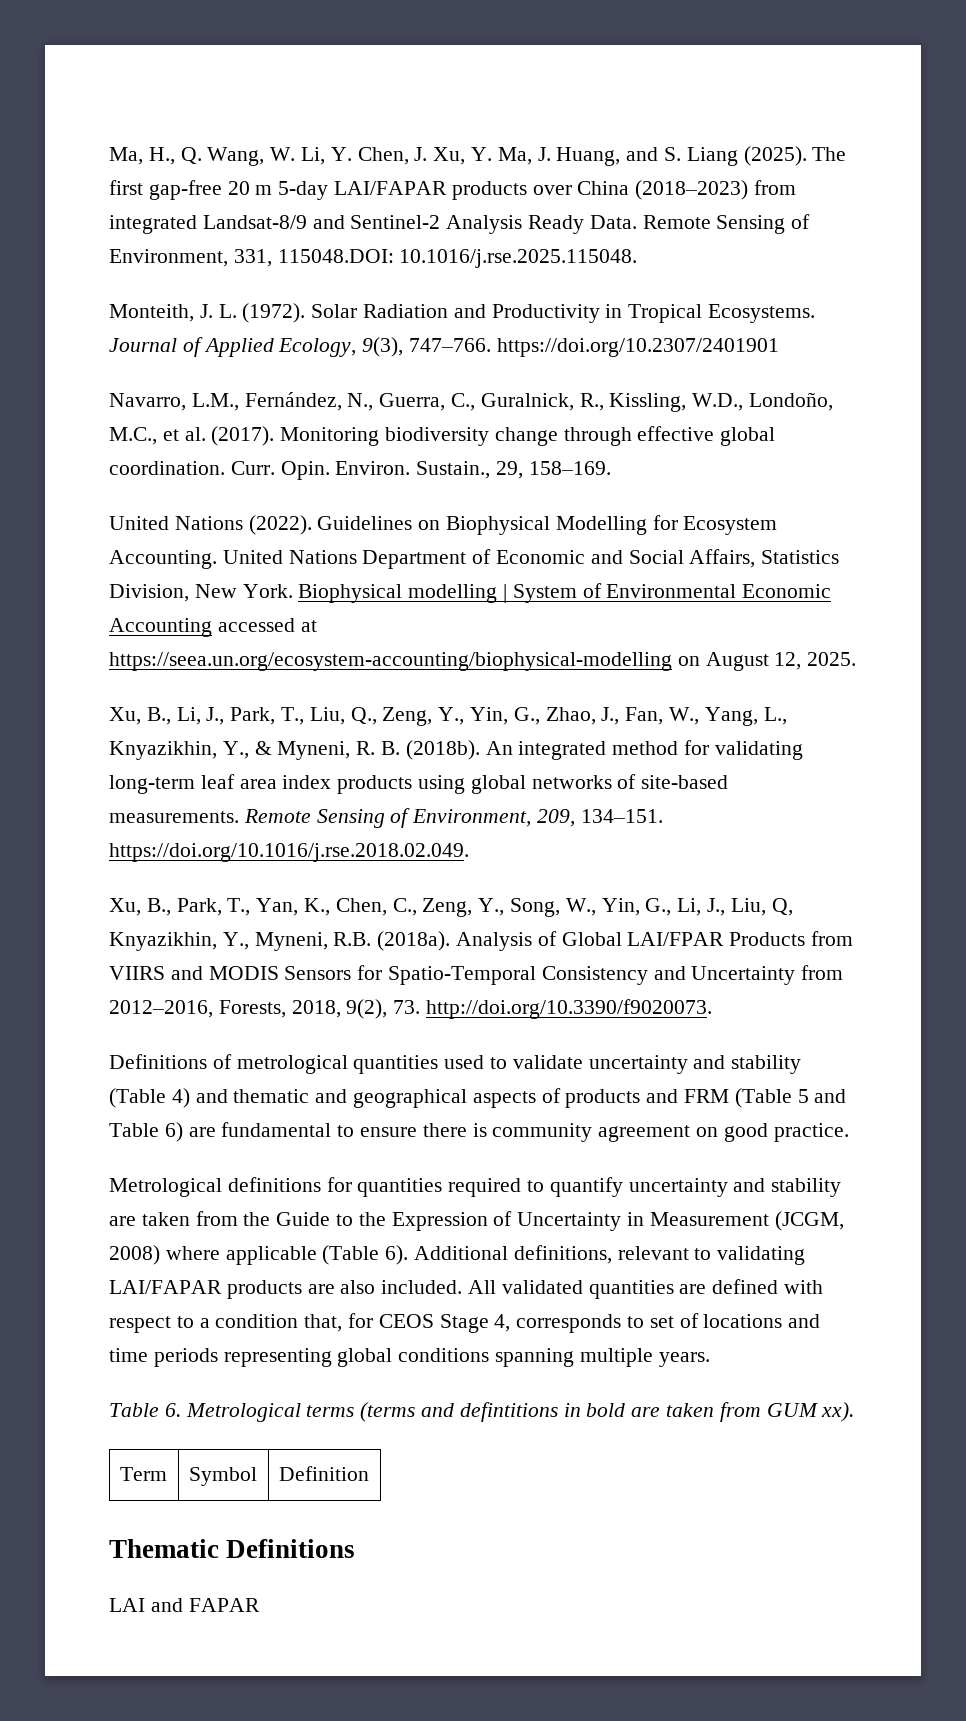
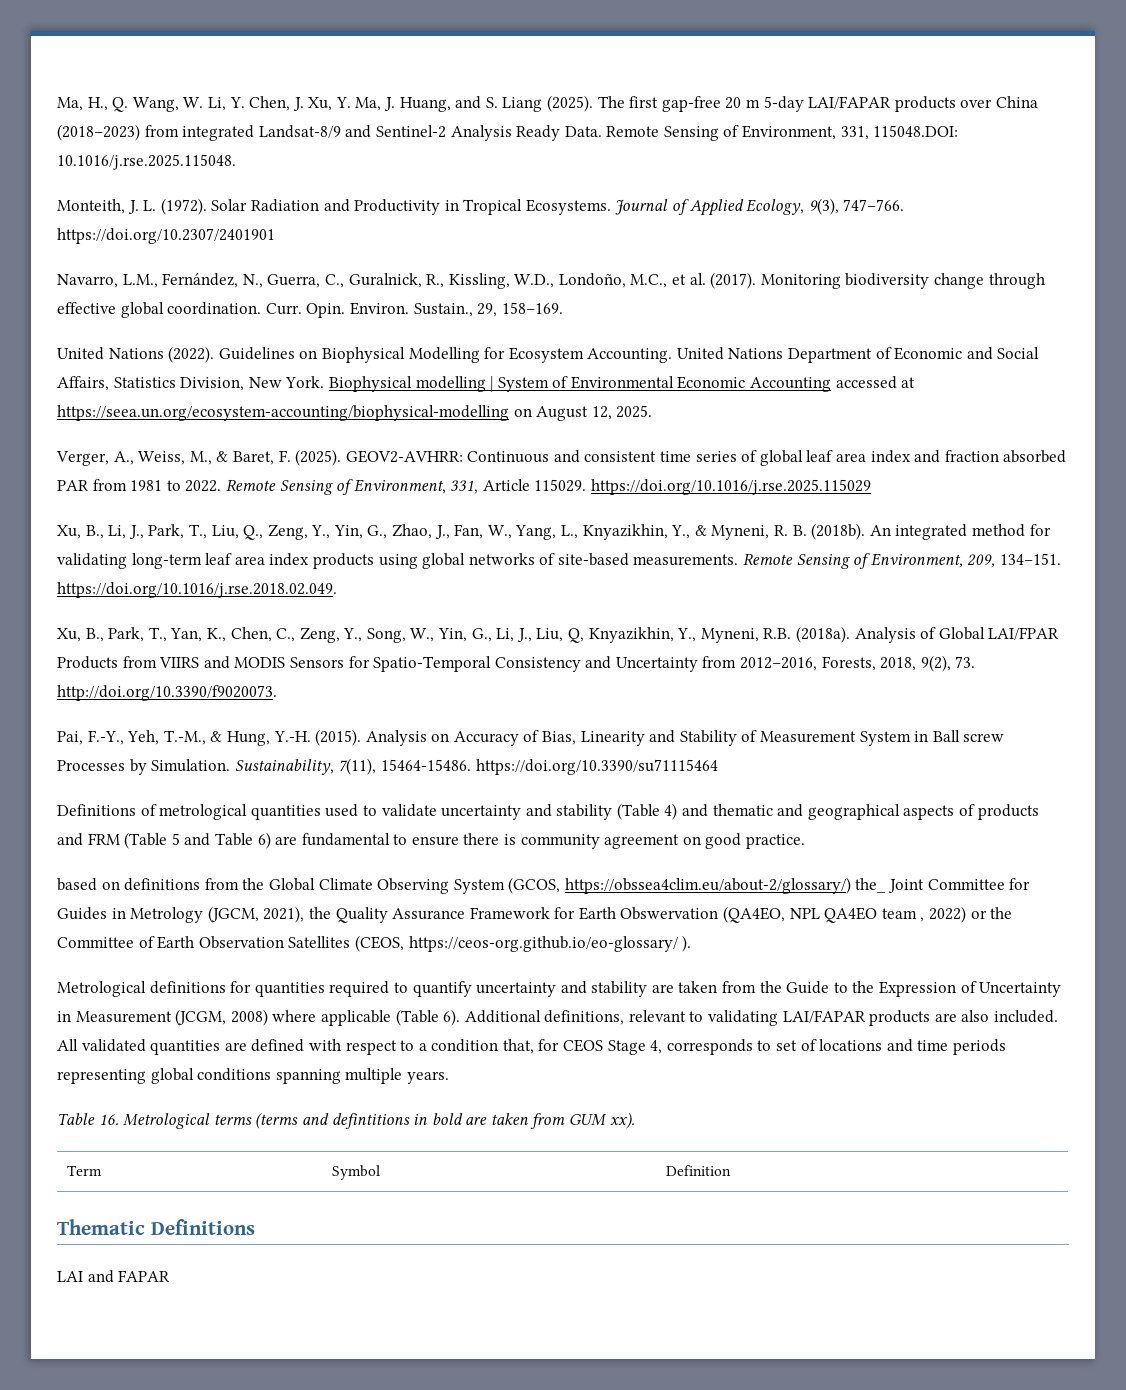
(857, 659) none -> [56,449,1067,466] [57,479,872,495] // Verger, A., Weiss, M., & Baret, F. (2025). GEOV2-AVHRR: Continuous and consistent time series of global leaf area index and fraction absorbed PAR from 1981 to 2022. Remote Sensing of Environment, 331, Article 115029. https://doi.org/10.1016/j.rse.2025.115029
(713, 1009) none -> [57,729,1005,746] [57,758,718,775] // Pai, F.-Y., Yeh, T.-M., & Hung, Y.-H. (2015). Analysis on Accuracy of Bias, Linearity and Stability of Measurement System in Ball screw Processes by Simulation. Sustainability, 7(11), 15464-15486. https://doi.org/10.3390/su71115464
(849, 1132) none -> [57,877,1031,894] [57,906,1013,923] [57,935,692,952] // based on definitions from the Global Climate Observing System (GCOS, https://obssea4clim.eu/about-2/glossary/) the_ Joint Committee for Guides in Metrology (JGCM, 2021), the Quality Assurance Framework for Earth Obswervation (QA4EO, NPL QA4EO team , 2022) or the Committee of Earth Observation Satellites (CEOS, https://ceos-org.github.io/eo-glossary/ ).
[164,1403,181,1417] 6. -> [98,1114,119,1125] 16.

